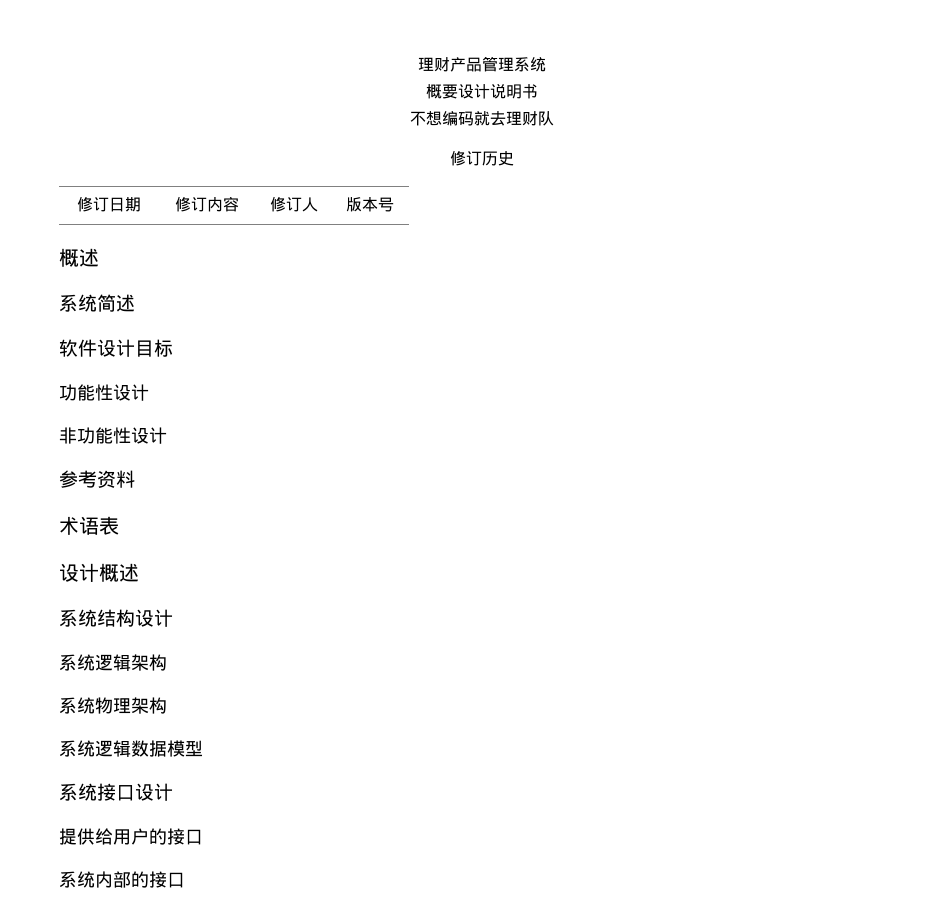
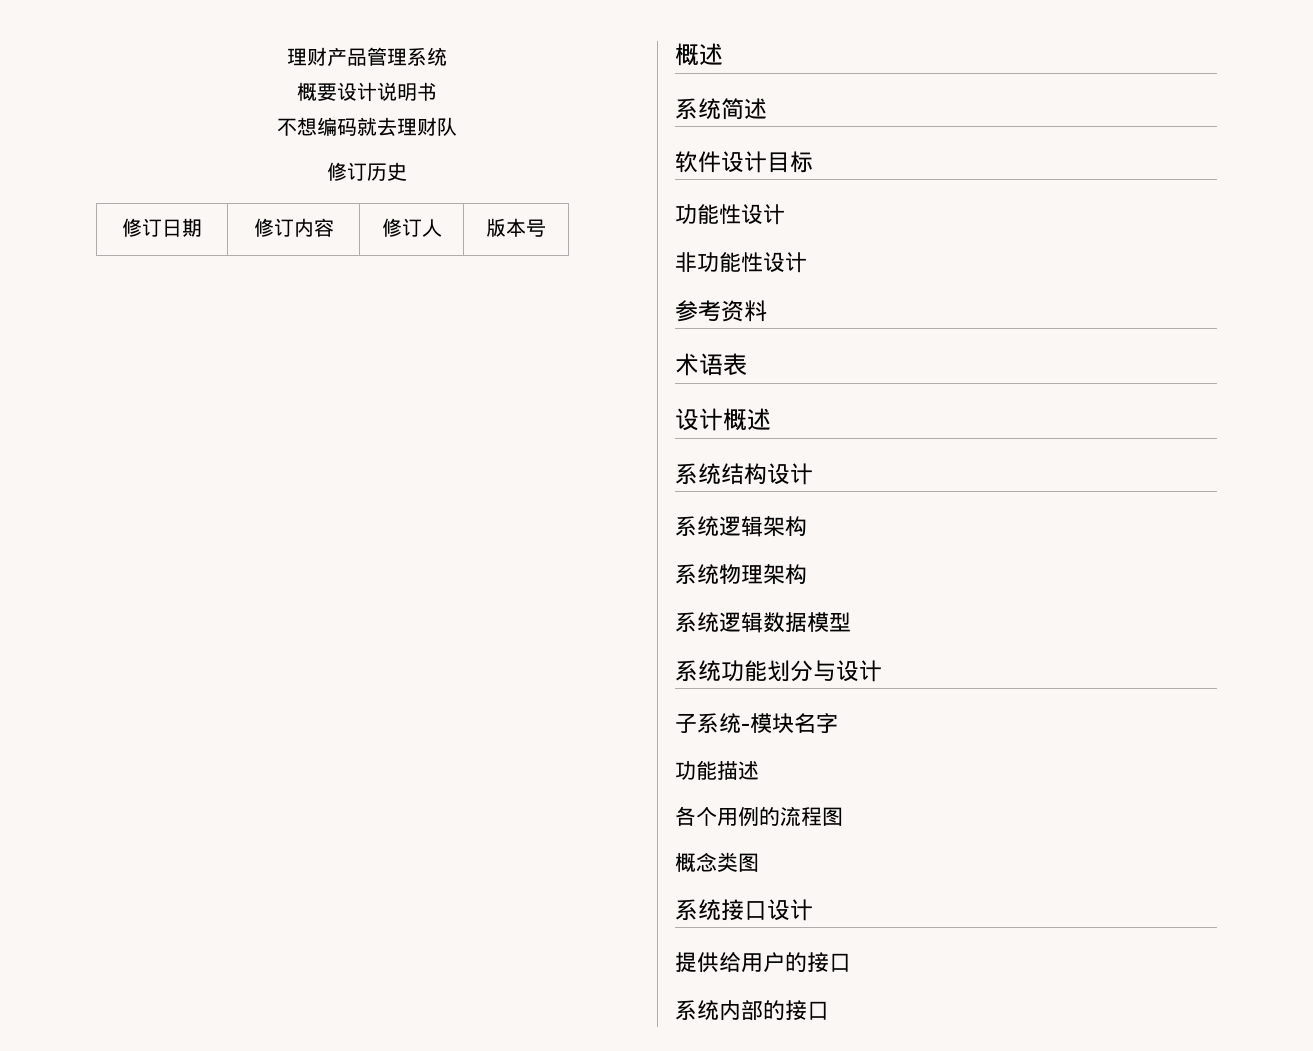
(203, 748) none -> [675,660,882,682] [675,713,838,734] [675,760,759,780] [675,806,843,827] [675,852,759,872] // 系统功能划分与设计 // 子系统-模块名字 // 功能描述 // 各个用例的流程图 // 概念类图

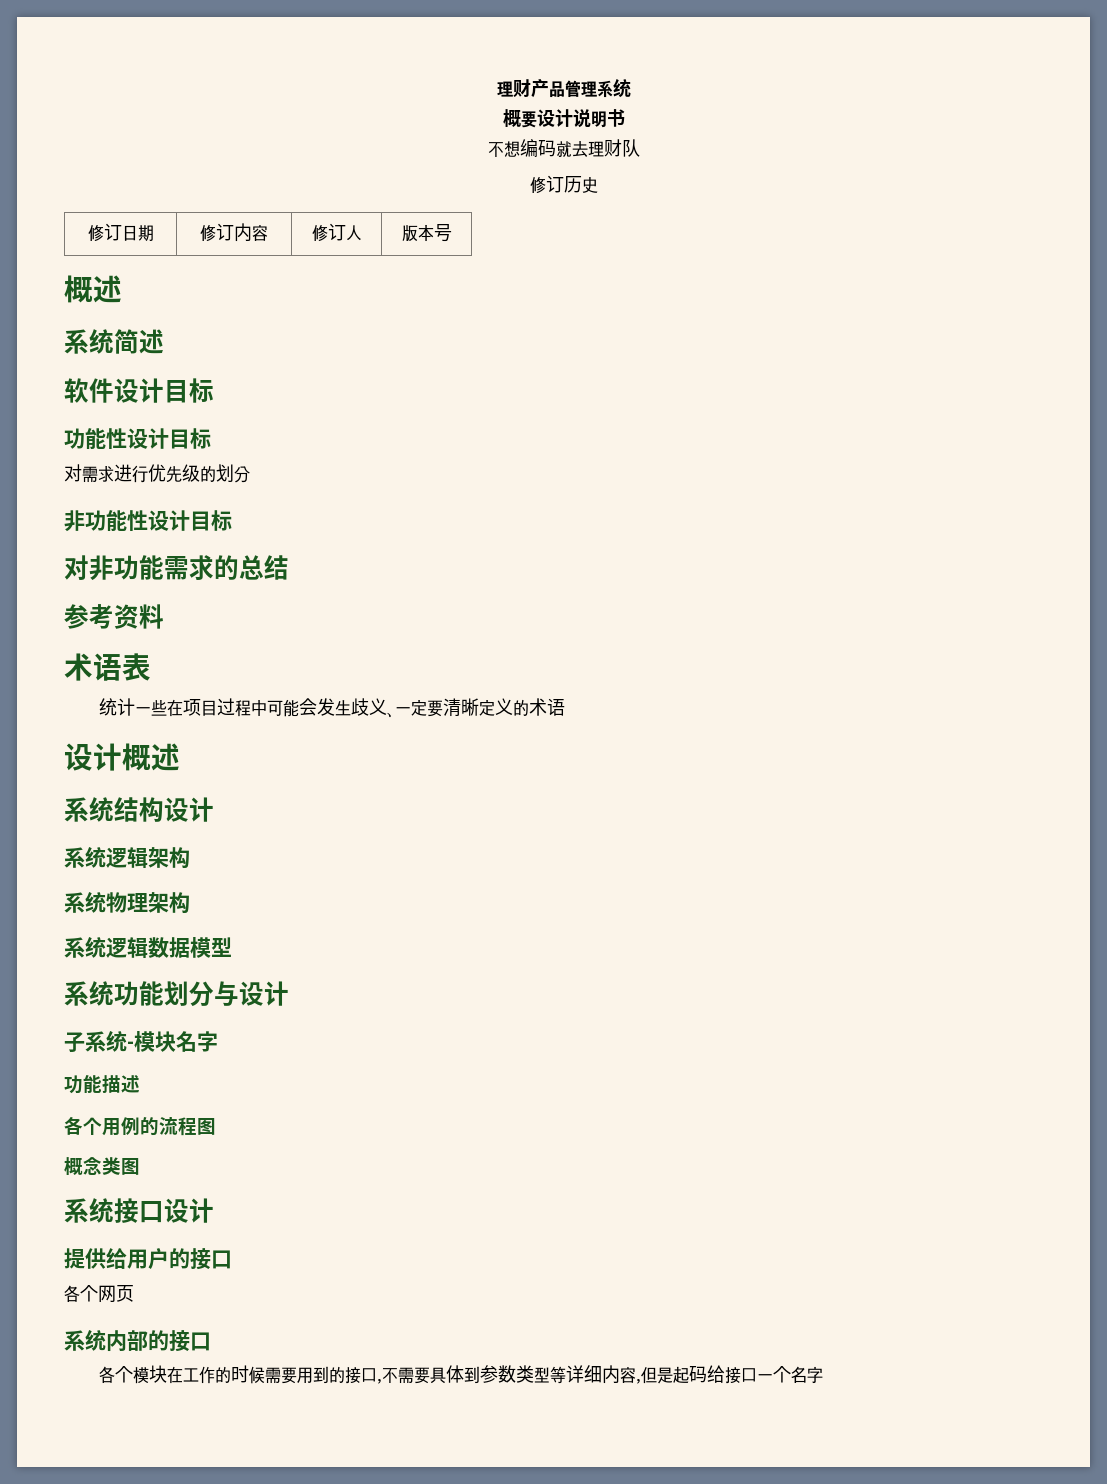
[675,252,807,273] [675,300,767,322] [675,353,747,376] // 非功能性设计 // 参考资料 // 术语表 -> [169,428,211,449] [64,464,250,483] [64,510,232,532] [64,555,289,581] [64,604,164,629] [64,653,151,681] [98,698,565,718] 目标 // 对需求进行优先级的划分 // 非功能性设计目标 // 对非功能需求的总结 // 参考资料 // 术语表 // 统计一些在项目过程中可能会发生歧义、一定要清晰定义的术语
(851, 962) none -> [64,1285,134,1303] // 各个网页
(829, 1010) none -> [98,1365,823,1384] // 各个模块在工作的时候需要用到的接口,不需要具体到参数类型等详细内容,但是起码给接口一个名字

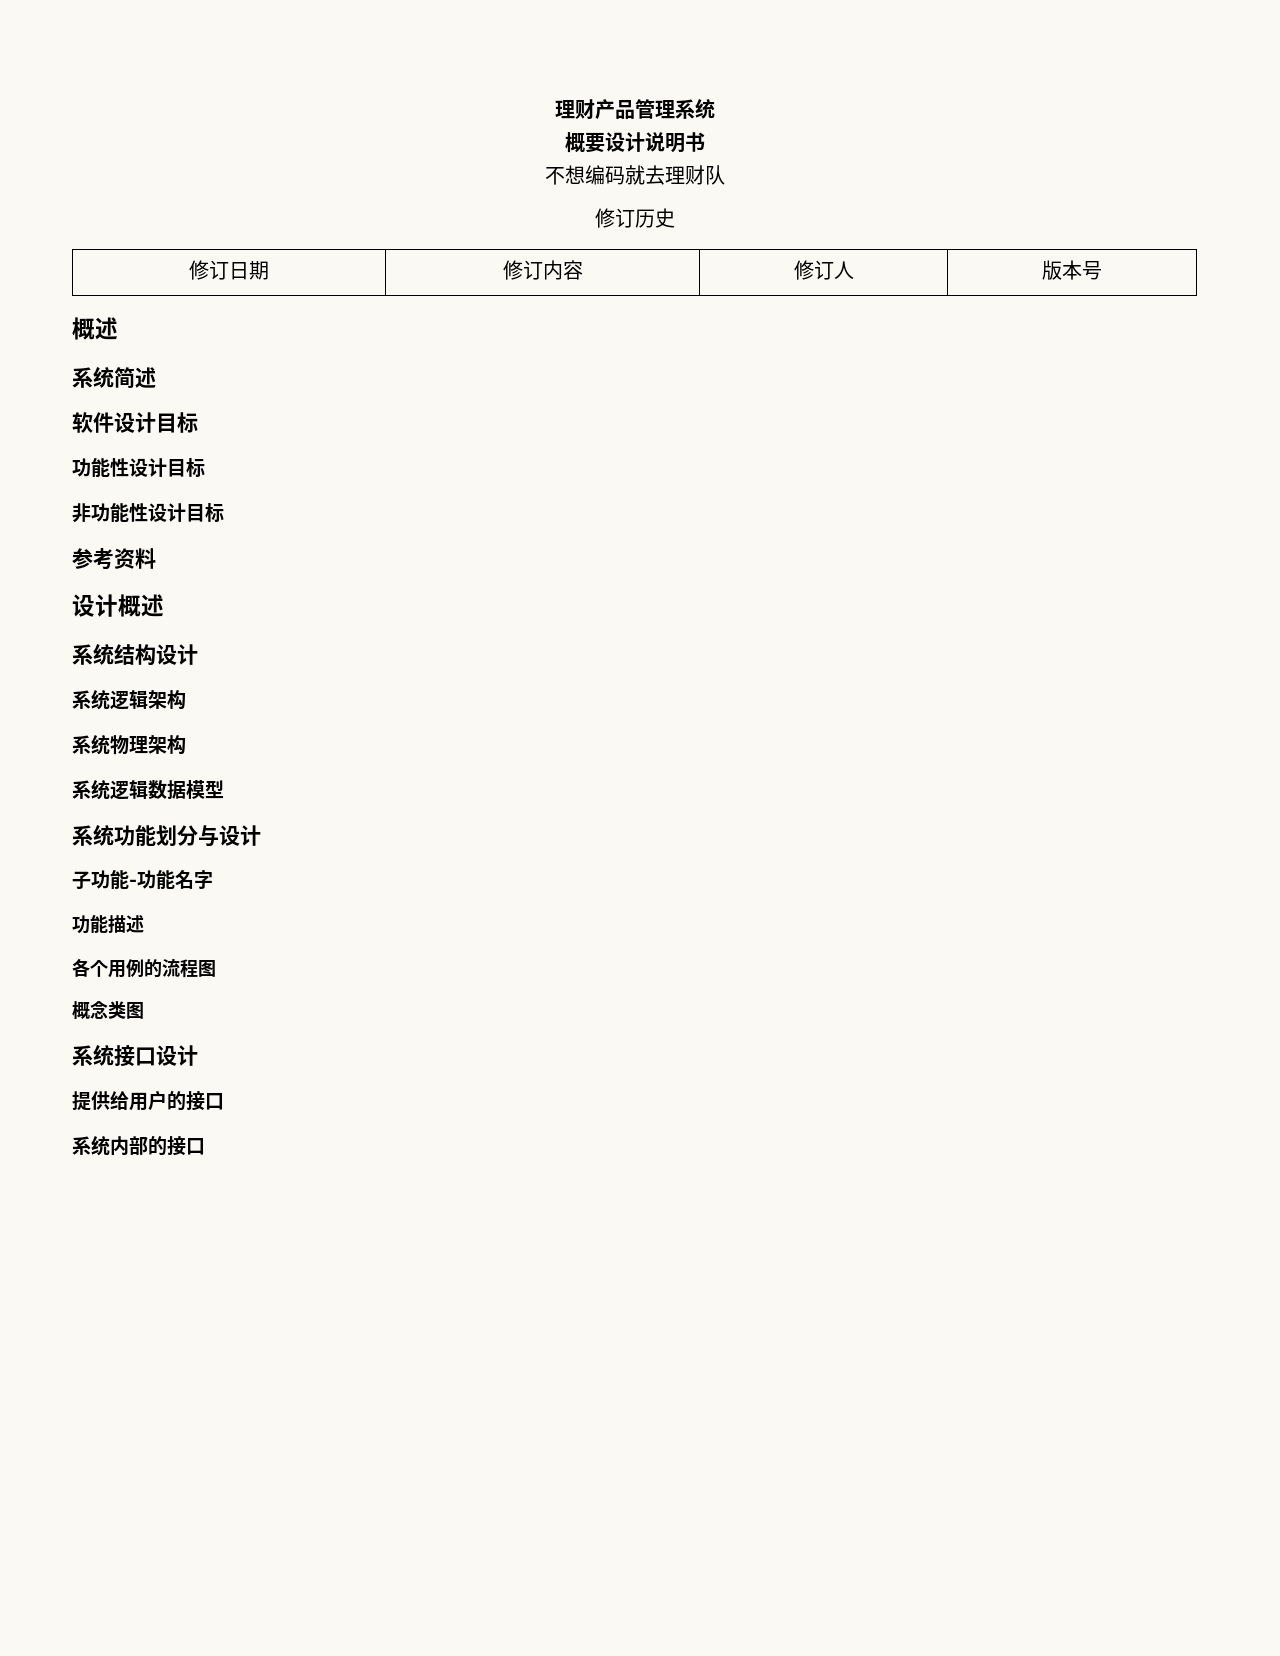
[64,464,250,483] // 对需求进行优先级的划分 -> (205, 467) none
[64,555,289,581] [64,604,164,629] [64,653,151,681] [98,698,565,718] 对非功能需求的总结 // 参考资料 // 术语表 // 统计一些在项目过程中可能会发生歧义、一定要清晰定义的术语 -> [72,548,156,570] 参考资料
[85,1030,176,1052] 系统-模块 -> [91,870,175,889] 功能-功能
[64,1285,134,1303] // 各个网页 -> (224, 1101) none
[98,1365,823,1384] // 各个模块在工作的时候需要用到的接口,不需要具体到参数类型等详细内容,但是起码给接口一个名字 -> (205, 1146) none

